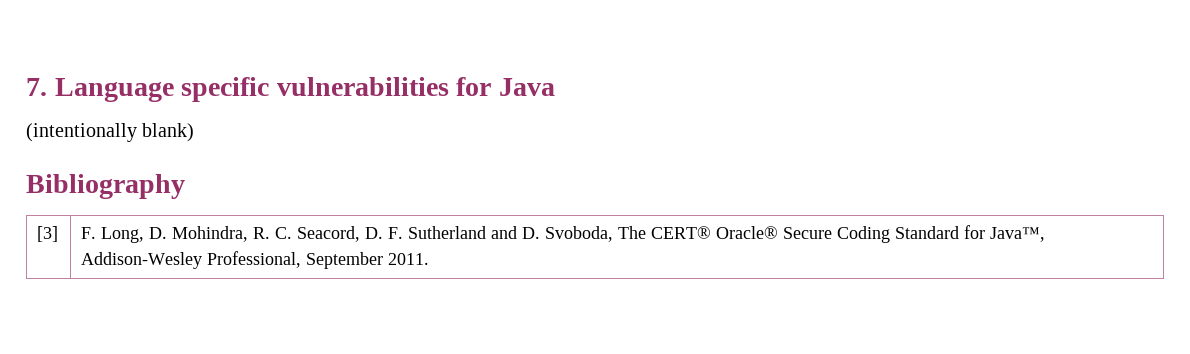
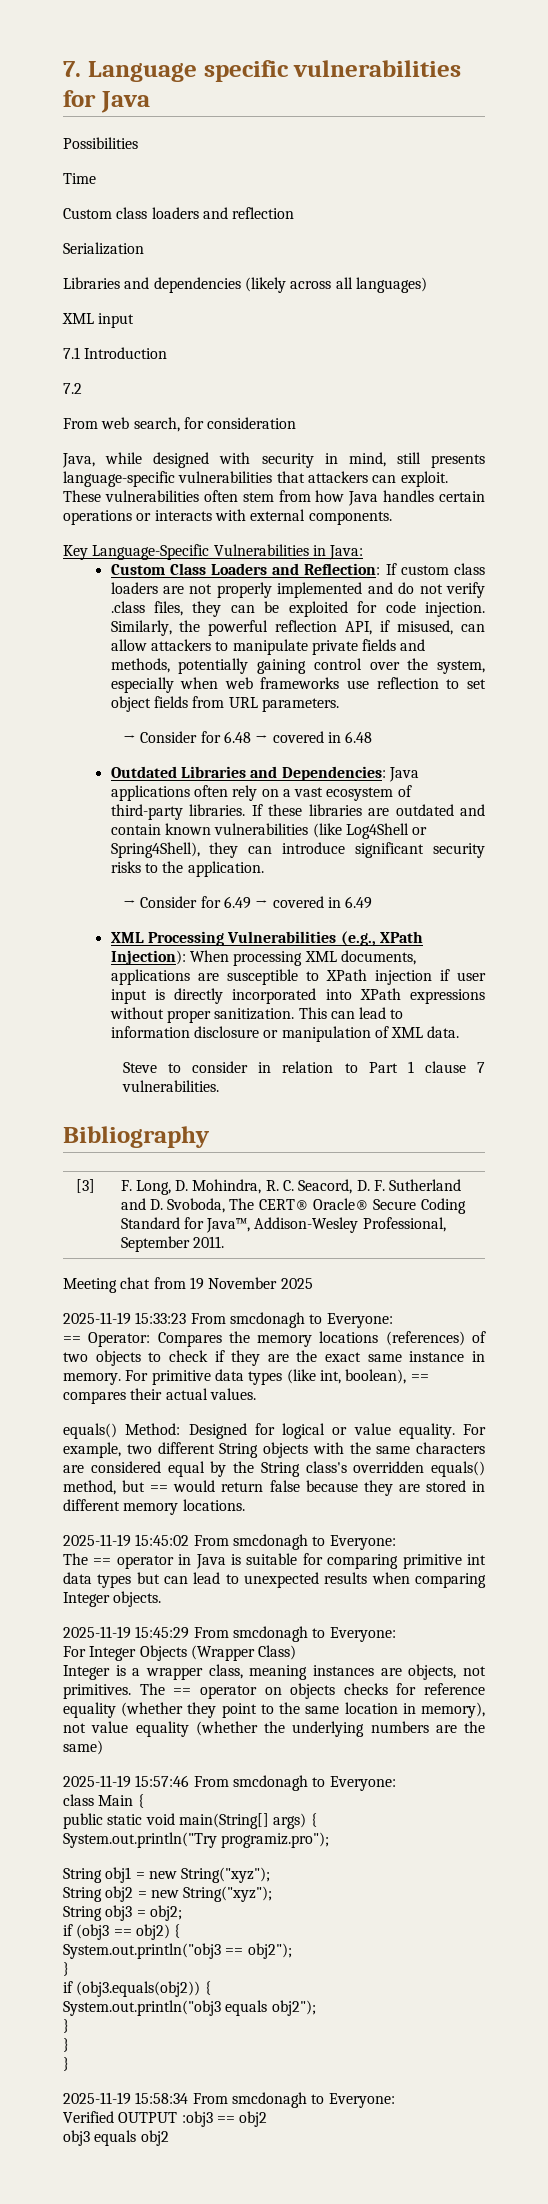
[26,123,195,142] (intentionally blank) -> [63,137,138,149] [63,173,96,184] [63,207,295,219] [63,242,144,255] [63,277,427,293] [62,313,135,328] [63,347,168,359] [63,383,82,394] [63,417,297,432] [62,452,485,468] [63,471,448,487] [63,490,485,506] [63,509,392,525] [63,544,364,560] [110,563,485,575] [110,582,486,598] [110,601,486,617] [110,620,485,636] [110,639,426,655] [110,658,485,674] [110,677,486,693] [110,696,339,712] [122,731,373,743] [110,766,419,782] [110,785,412,801] [110,804,485,820] [110,823,428,839] [110,842,486,858] [110,861,264,877] [122,896,373,909] [110,931,423,946] [110,950,416,966] [110,969,486,985] [110,988,485,1004] [109,1007,404,1023] [110,1026,460,1042] [122,1061,485,1073] [121,1080,219,1092] Possibilities // Time // Custom class loaders and reflection // Serialization // Libraries and dependencies (likely across all languages) // XML input // 7.1 Introduction // 7.2 // From web search, for consideration // Java, while designed with security in mind, still presents language-specific vulnerabilities that attackers can exploit. These vulnerabilities often stem from how Java handles certain operations or interacts with external components. // Key Language-Specific Vulnerabilities in Java: // Custom Class Loaders and Reflection: If custom class loaders are not properly implemented and do not verify .class files, they can be exploited for code injection. Similarly, the powerful reflection API, if misused, can allow attackers to manipulate private fields and methods, potentially gaining control over the system, especially when web frameworks use reflection to set object fields from URL parameters. // → Consider for 6.48 → covered in 6.48 // Outdated Libraries and Dependencies: Java applications often rely on a vast ecosystem of third-party libraries. If these libraries are outdated and contain known vulnerabilities (like Log4Shell or Spring4Shell), they can introduce significant security risks to the application. // → Consider for 6.49 → covered in 6.49 // XML Processing Vulnerabilities (e.g., XPath Injection): When processing XML documents, applications are susceptible to XPath injection if user input is directly incorporated into XPath expressions without proper sanitization. This can lead to information disclosure or manipulation of XML data. // Steve to consider in relation to Part 1 clause 7 vulnerabilities.
(430, 259) none -> [63,1277,313,1293] [63,1312,393,1328] [63,1331,486,1347] [63,1350,485,1366] [63,1369,429,1385] [63,1388,256,1404] [63,1423,486,1439] [63,1442,485,1458] [63,1461,485,1477] [63,1480,486,1496] [63,1499,245,1515] [63,1534,396,1550] [63,1553,486,1569] [63,1572,486,1588] [63,1591,162,1607] [63,1626,396,1642] [63,1645,297,1661] [63,1664,487,1680] [63,1683,485,1699] [63,1702,486,1718] [63,1721,485,1737] [63,1740,103,1755] [63,1775,396,1791] [63,1794,144,1808] [63,1813,317,1829] [63,1832,330,1848] [63,1867,271,1883] [63,1886,273,1902] [63,1905,182,1921] [63,1924,181,1940] [63,1943,292,1959] [63,1962,69,1976] [63,1981,211,1997] [63,2000,316,2016] [63,2019,69,2033] [63,2038,69,2052] [63,2057,69,2071] [63,2092,395,2108] [63,2111,268,2127] [63,2130,169,2146] // Meeting chat from 19 November 2025 // 2025-11-19 15:33:23 From smcdonagh to Everyone: // == Operator: Compares the memory locations (references) of two objects to check if they are the exact same instance in memory. For primitive data types (like int, boolean), == compares their actual values. // equals() Method: Designed for logical or value equality. For example, two different String objects with the same characters are considered equal by the String class's overridden equals() method, but == would return false because they are stored in different memory locations. // 2025-11-19 15:45:02 From smcdonagh to Everyone: // The == operator in Java is suitable for comparing primitive int data types but can lead to unexpected results when comparing Integer objects. // 2025-11-19 15:45:29 From smcdonagh to Everyone: // For Integer Objects (Wrapper Class) // Integer is a wrapper class, meaning instances are objects, not primitives. The == operator on objects checks for reference equality (whether they point to the same location in memory), not value equality (whether the underlying numbers are the same) // 2025-11-19 15:57:46 From smcdonagh to Everyone: // class Main { // public static void main(String[] args) { // System.out.println("Try programiz.pro"); // String obj1 = new String("xyz"); // String obj2 = new String("xyz"); // String obj3 = obj2; // if (obj3 == obj2) { // System.out.println("obj3 == obj2"); // } // if (obj3.equals(obj2)) { // System.out.println("obj3 equals obj2"); // } // } // } // 2025-11-19 15:58:34 From smcdonagh to Everyone: // Verified OUTPUT :obj3 == obj2 // obj3 equals obj2

